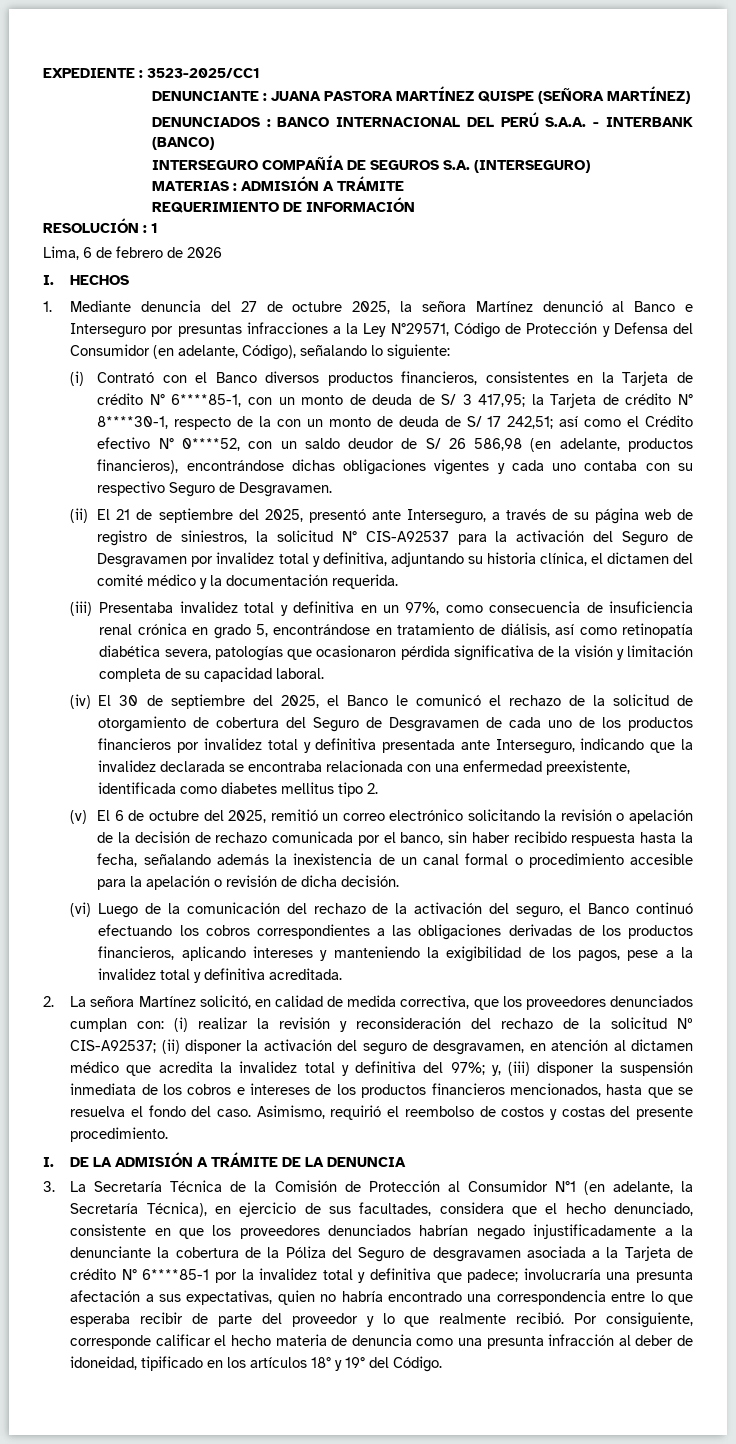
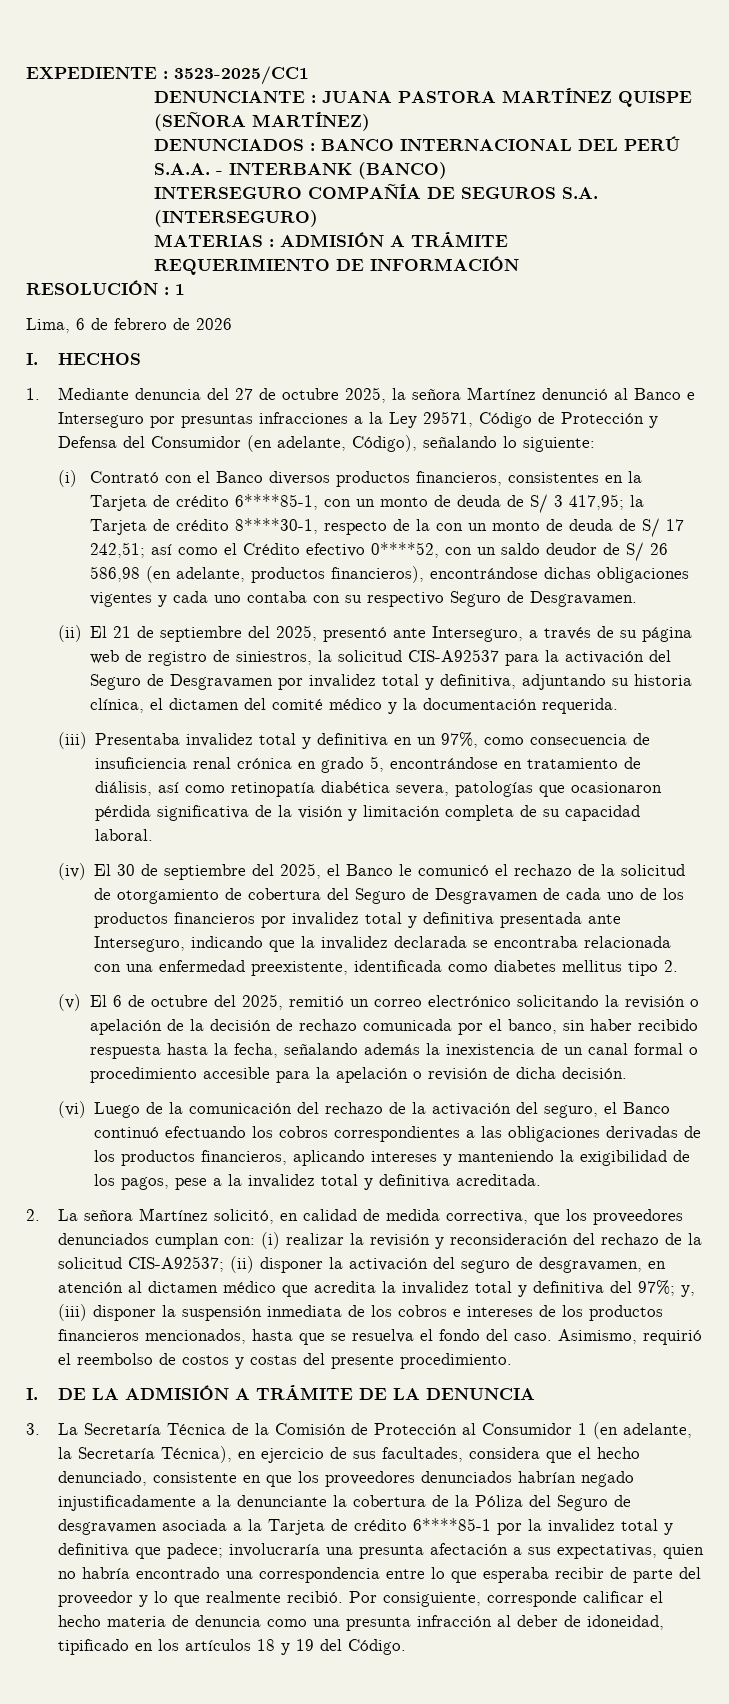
[390,323,449,336] N°29571, -> [422,411,473,427] 29571,
[149,394,165,405] N° -> (229, 501) none
[677,394,693,405] N° -> (229, 525) none
[158,438,174,449] N° -> (365, 550) none
[341,531,357,542] N° -> (403, 656) none
[676,1018,693,1029] Nº -> (122, 1263) none
[554,1181,576,1192] N°1 -> [577,1423,587,1435] 1
[121,1269,137,1280] N° -> (407, 1525) none
[311,1357,366,1371] 18° y 19° -> [256,1639,314,1655] 18 y 19

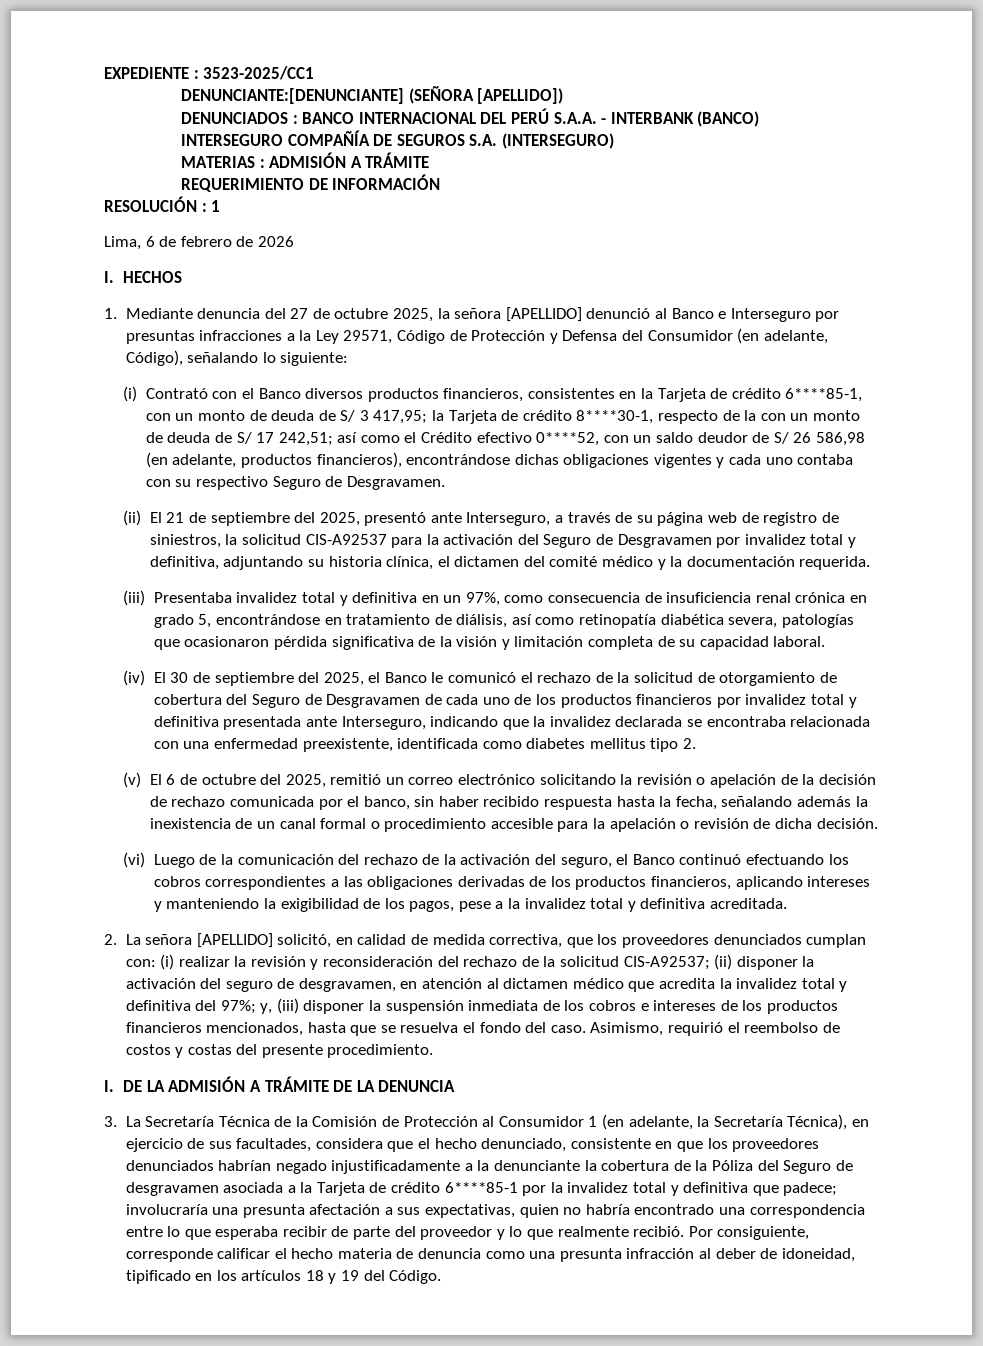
[153,88,692,107] [153,112,370,131] DENUNCIANTE : JUANA PASTORA MARTÍNEZ QUISPE (SEÑORA MARTÍNEZ) -> [180,86,564,104] DENUNCIANTE:[DENUNCIANTE] (SEÑORA [APELLIDO])
[466,387,536,400] Martínez -> [505,307,582,322] [APELLIDO]
[138,1208,208,1221] Martínez -> [196,933,273,948] [APELLIDO]

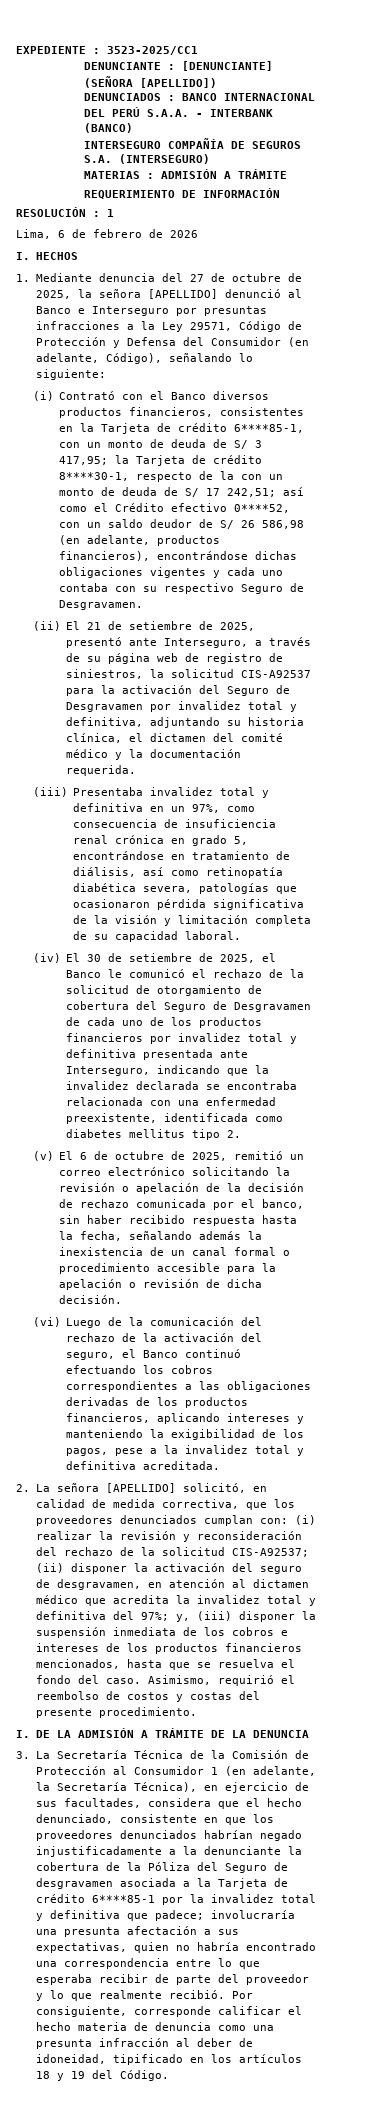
[180,88,404,104] DENUNCIANTE:[DENUNCIANTE] -> [83,61,273,71] DENUNCIANTE : [DENUNCIANTE]
(389, 313) none -> [287,273,302,282] de
[210,512,316,526] septiembre del -> [129,621,214,630] setiembre de
[214,672,320,686] septiembre del -> [129,953,214,962] setiembre de
[260,774,282,785] del -> [171,1151,186,1160] de

